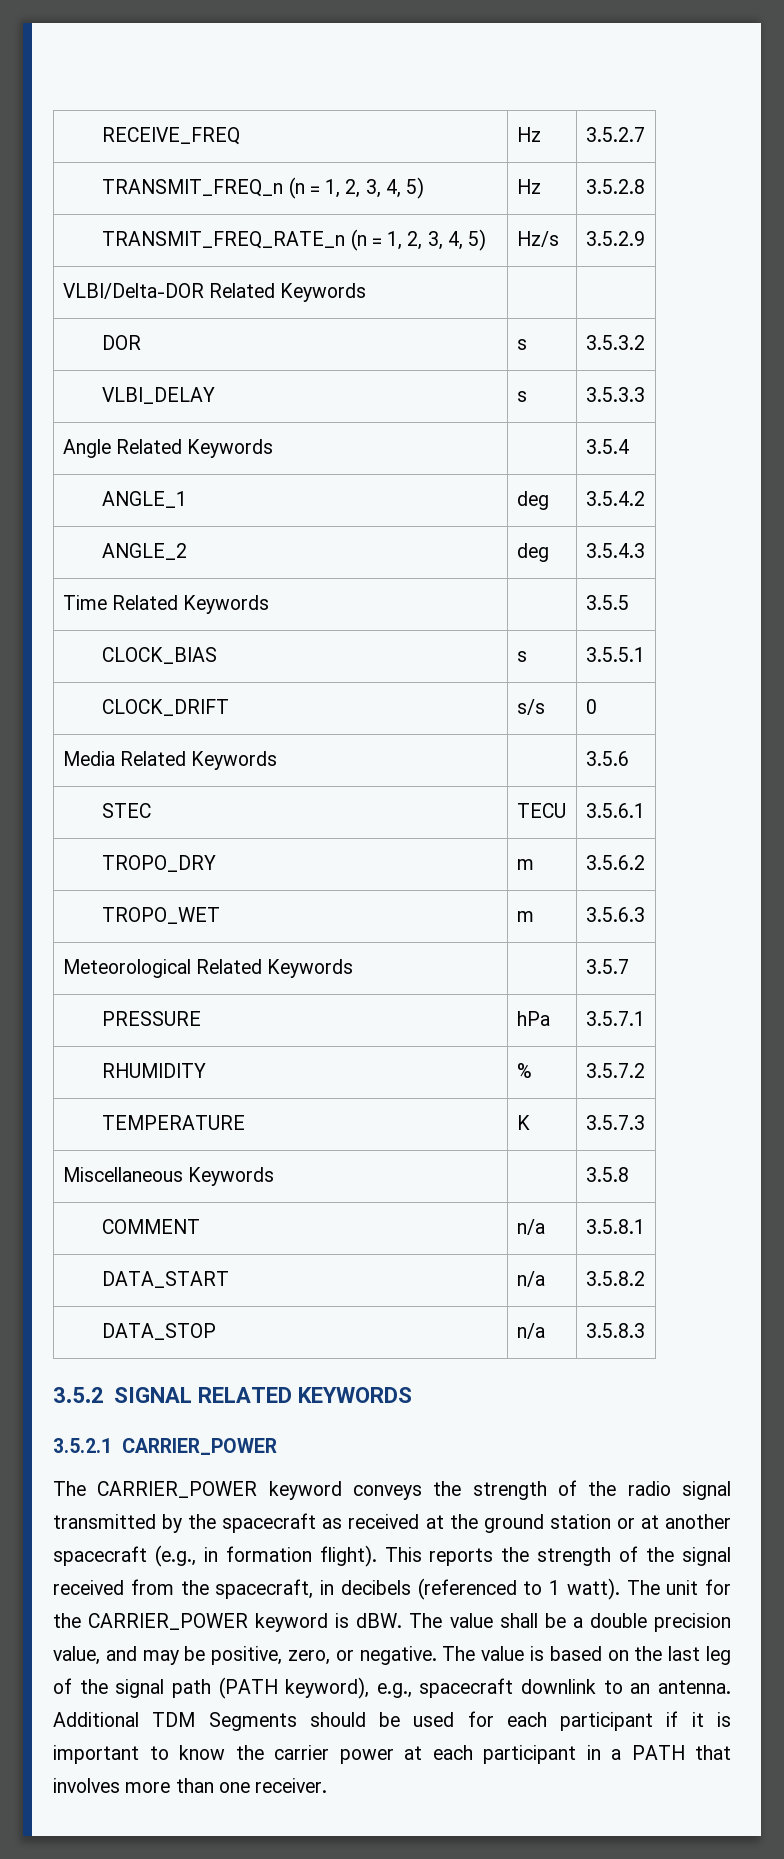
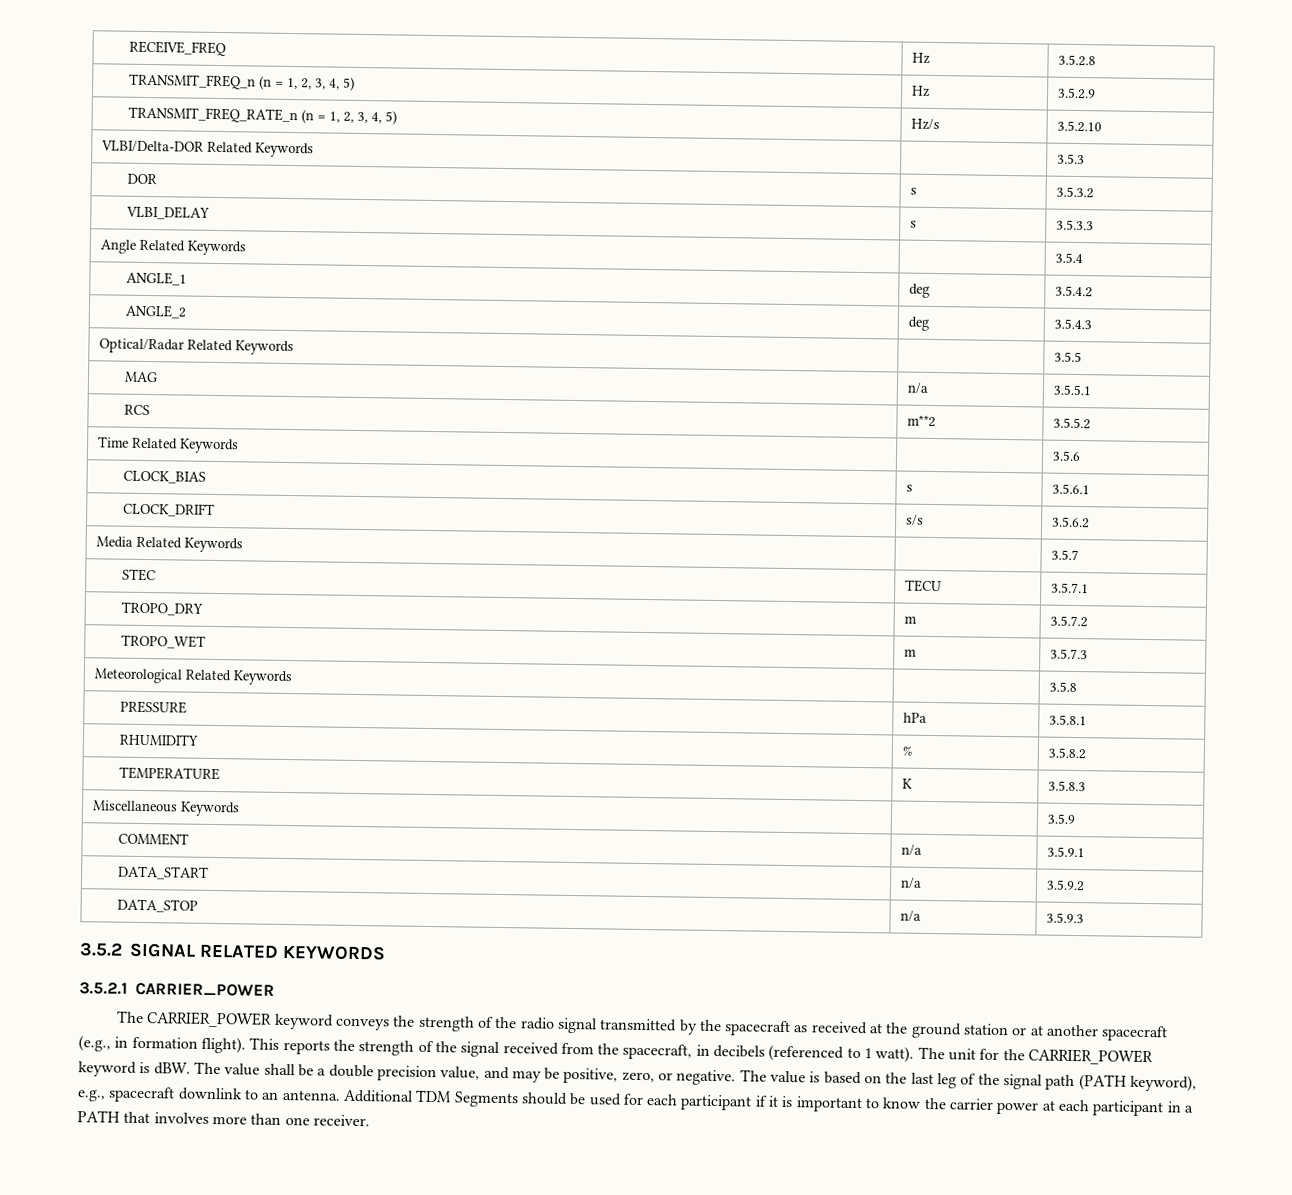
[585,127,645,142] 3.5.2.7 -> [1057,54,1096,67] 3.5.2.8
[585,179,645,194] 3.5.2.8 -> [1057,87,1096,100] 3.5.2.9
[585,231,645,246] 3.5.2.9 -> [1056,120,1102,133] 3.5.2.10
(367, 292) none -> [1056,153,1085,165] 3.5.3
[62,595,107,610] Time -> [98,338,185,354] Optical/Radar
(629, 602) none -> [124,371,159,383] [906,382,929,394] [1052,384,1092,396] [124,404,151,416] [906,414,936,428] [1052,417,1091,430] [97,436,239,454] [1051,450,1081,462] // MAG | n/a | 3.5.5.1 // RCS | m**2 | 3.5.5.2 // Time Related Keywords | | 3.5.6
[585,647,645,662] 3.5.5.1 -> [1051,483,1090,495] 3.5.6.1
[585,699,597,714] 0 -> [1051,516,1090,529] 3.5.6.2
[585,751,629,766] 3.5.6 -> [1050,549,1079,561] 3.5.7
[585,803,645,818] 3.5.6.1 -> [1050,582,1089,594] 3.5.7.1
[585,855,645,870] 3.5.6.2 -> [1049,615,1088,628] 3.5.7.2
[585,907,645,922] 3.5.6.3 -> [1049,648,1088,660] 3.5.7.3
[585,959,629,974] 3.5.7 -> [1048,681,1077,693] 3.5.8
[585,1011,645,1026] 3.5.7.1 -> [1048,714,1087,726] 3.5.8.1
[585,1063,645,1078] 3.5.7.2 -> [1047,747,1086,760] 3.5.8.2
[585,1115,645,1130] 3.5.7.3 -> [1047,780,1086,792] 3.5.8.3
[585,1167,629,1182] 3.5.8 -> [1046,813,1076,825] 3.5.9
[585,1219,645,1234] 3.5.8.1 -> [1046,846,1085,858] 3.5.9.1
[585,1271,645,1286] 3.5.8.2 -> [1045,879,1085,892] 3.5.9.2
[585,1323,645,1338] 3.5.8.3 -> [1045,912,1084,924] 3.5.9.3

